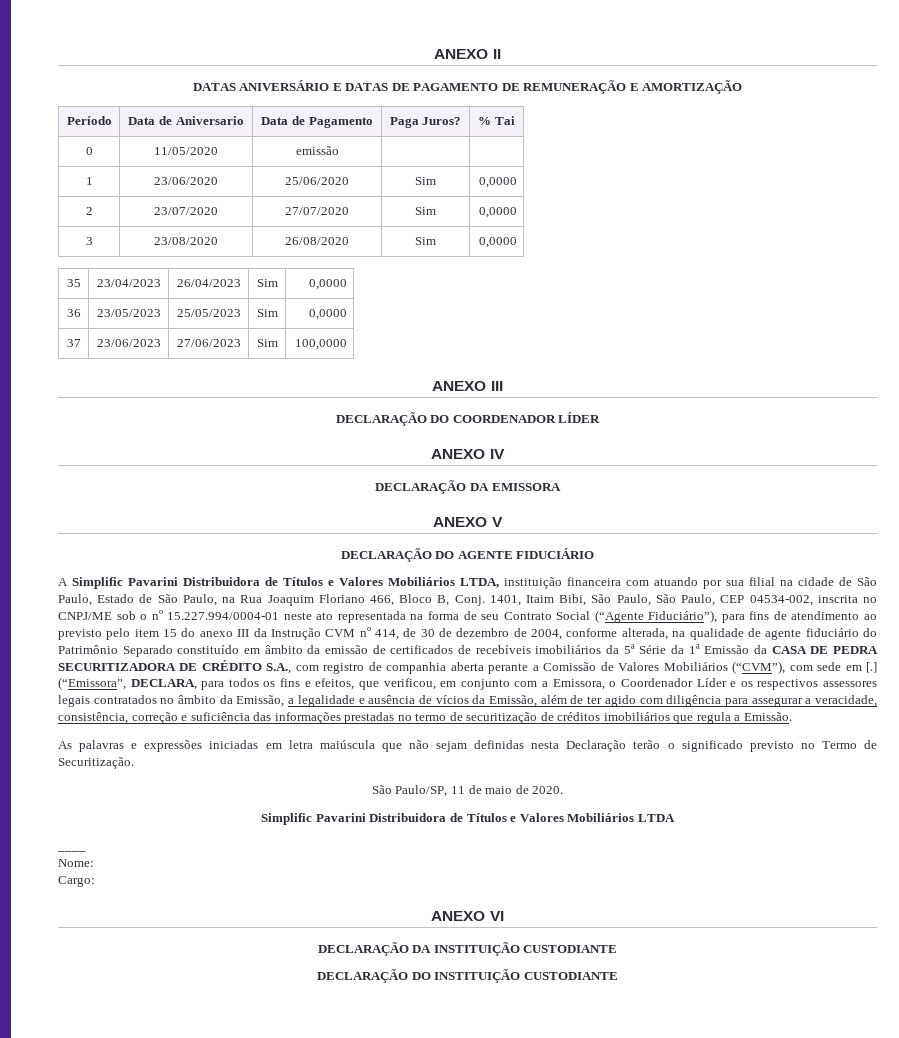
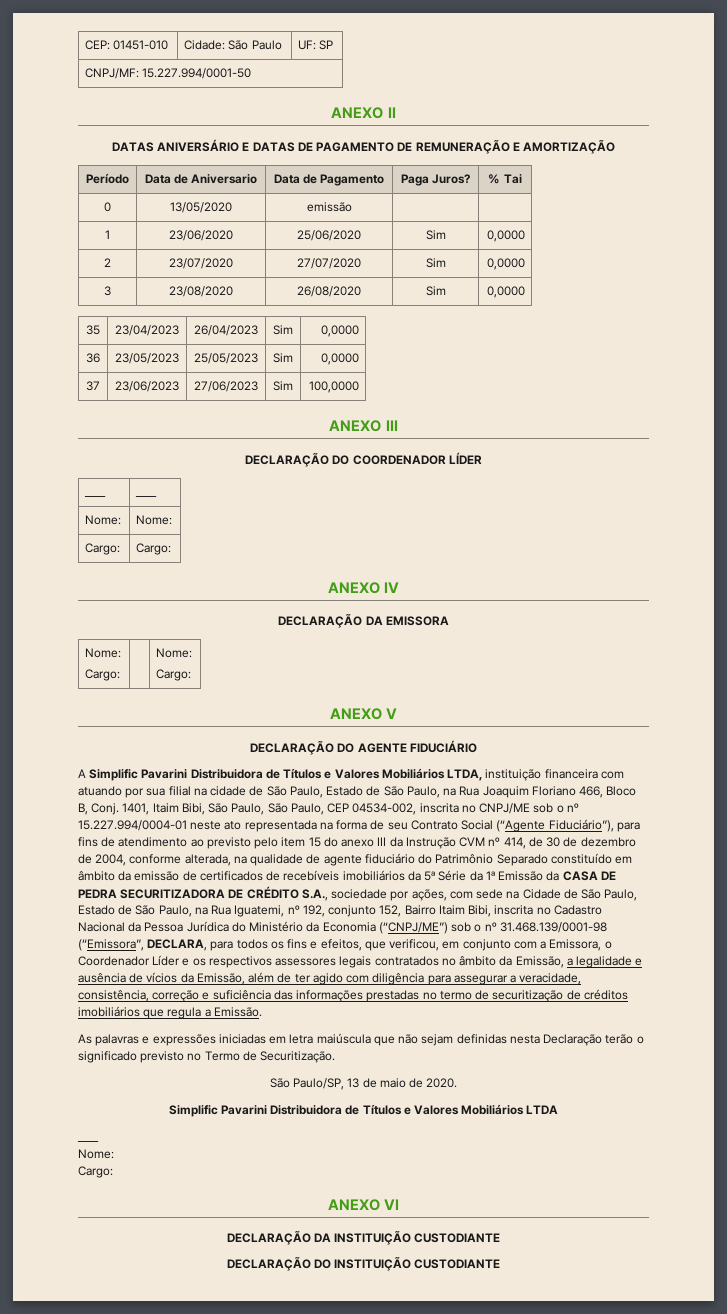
(434, 54) none -> [85,40,169,50] [184,40,282,50] [298,40,334,50] [85,68,252,79] CEP: 01451-010 | Cidade: São Paulo | UF: SP // CNPJ/MF: 15.227.994/0001-50 //
[154,147,218,155] 11/05/2020 -> [170,202,232,213] 13/05/2020
(601, 417) none -> [84,496,107,497] [135,496,158,497] [85,515,122,525] [136,515,173,525] [85,543,121,555] [136,543,172,555] // ____ | ____ // Nome: | Nome: // Cargo: | Cargo:
(561, 487) none -> [85,648,122,658] [85,669,121,681] [156,648,193,658] [156,669,192,681] // Nome: // Cargo: | | Nome: // Cargo:
[295,661,878,674] com registro de companhia aberta perante a Comissão de Valores Mobiliários (“CVM”), com sede em [.] -> [331,889,638,901] [78,905,602,917] [78,921,607,934] sociedade por ações, com sede na Cidade de São Paulo, Estado de São Paulo, na Rua Iguatemi, nº 192, conjunto 152, Bairro Itaim Bibi, inscrita no Cadastro Nacional da Pessoa Jurídica do Ministério da Economia (“CNPJ/ME”) sob o nº 31.468.139/0001-98
[450,786,465,794] 11 -> [347,1078,360,1088] 13

